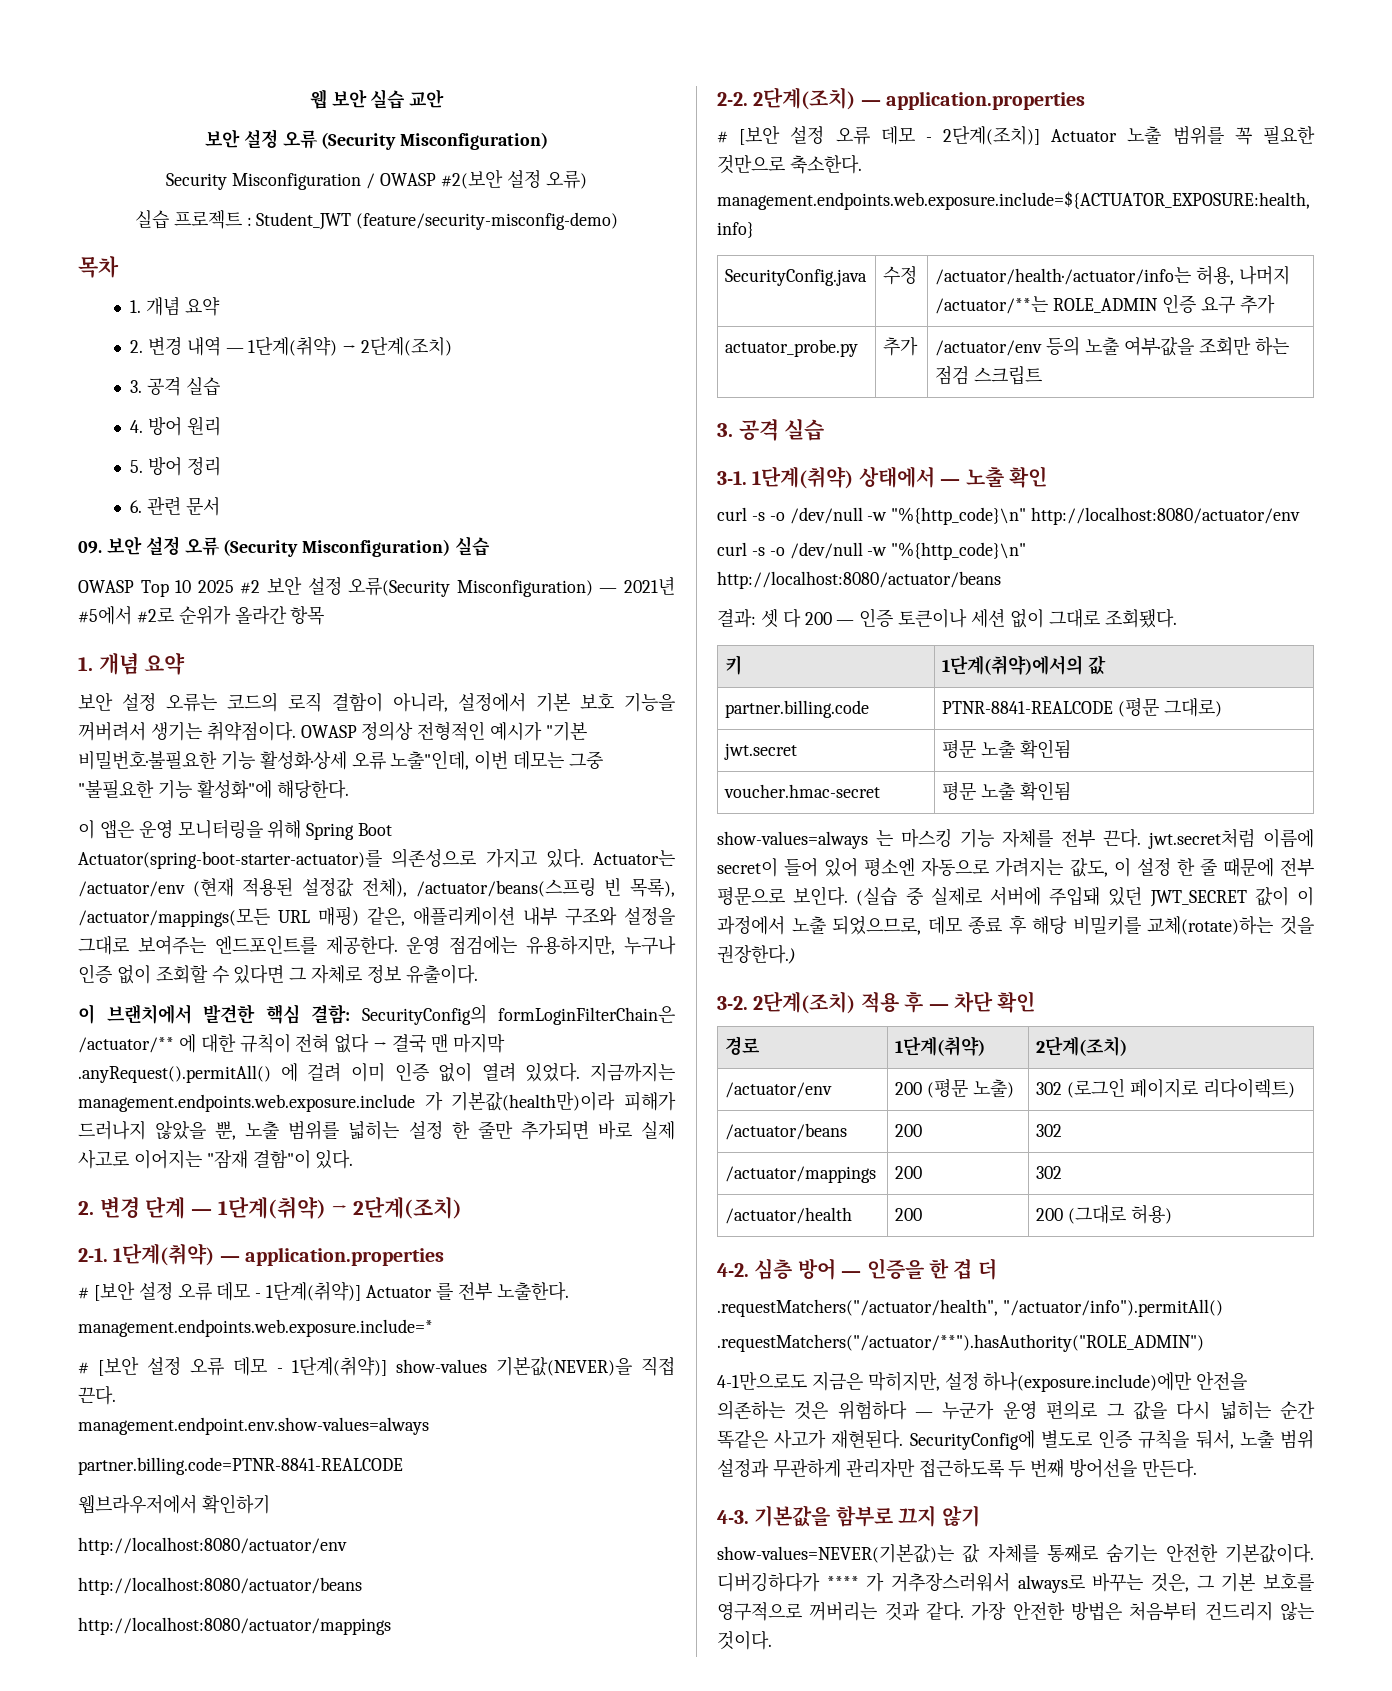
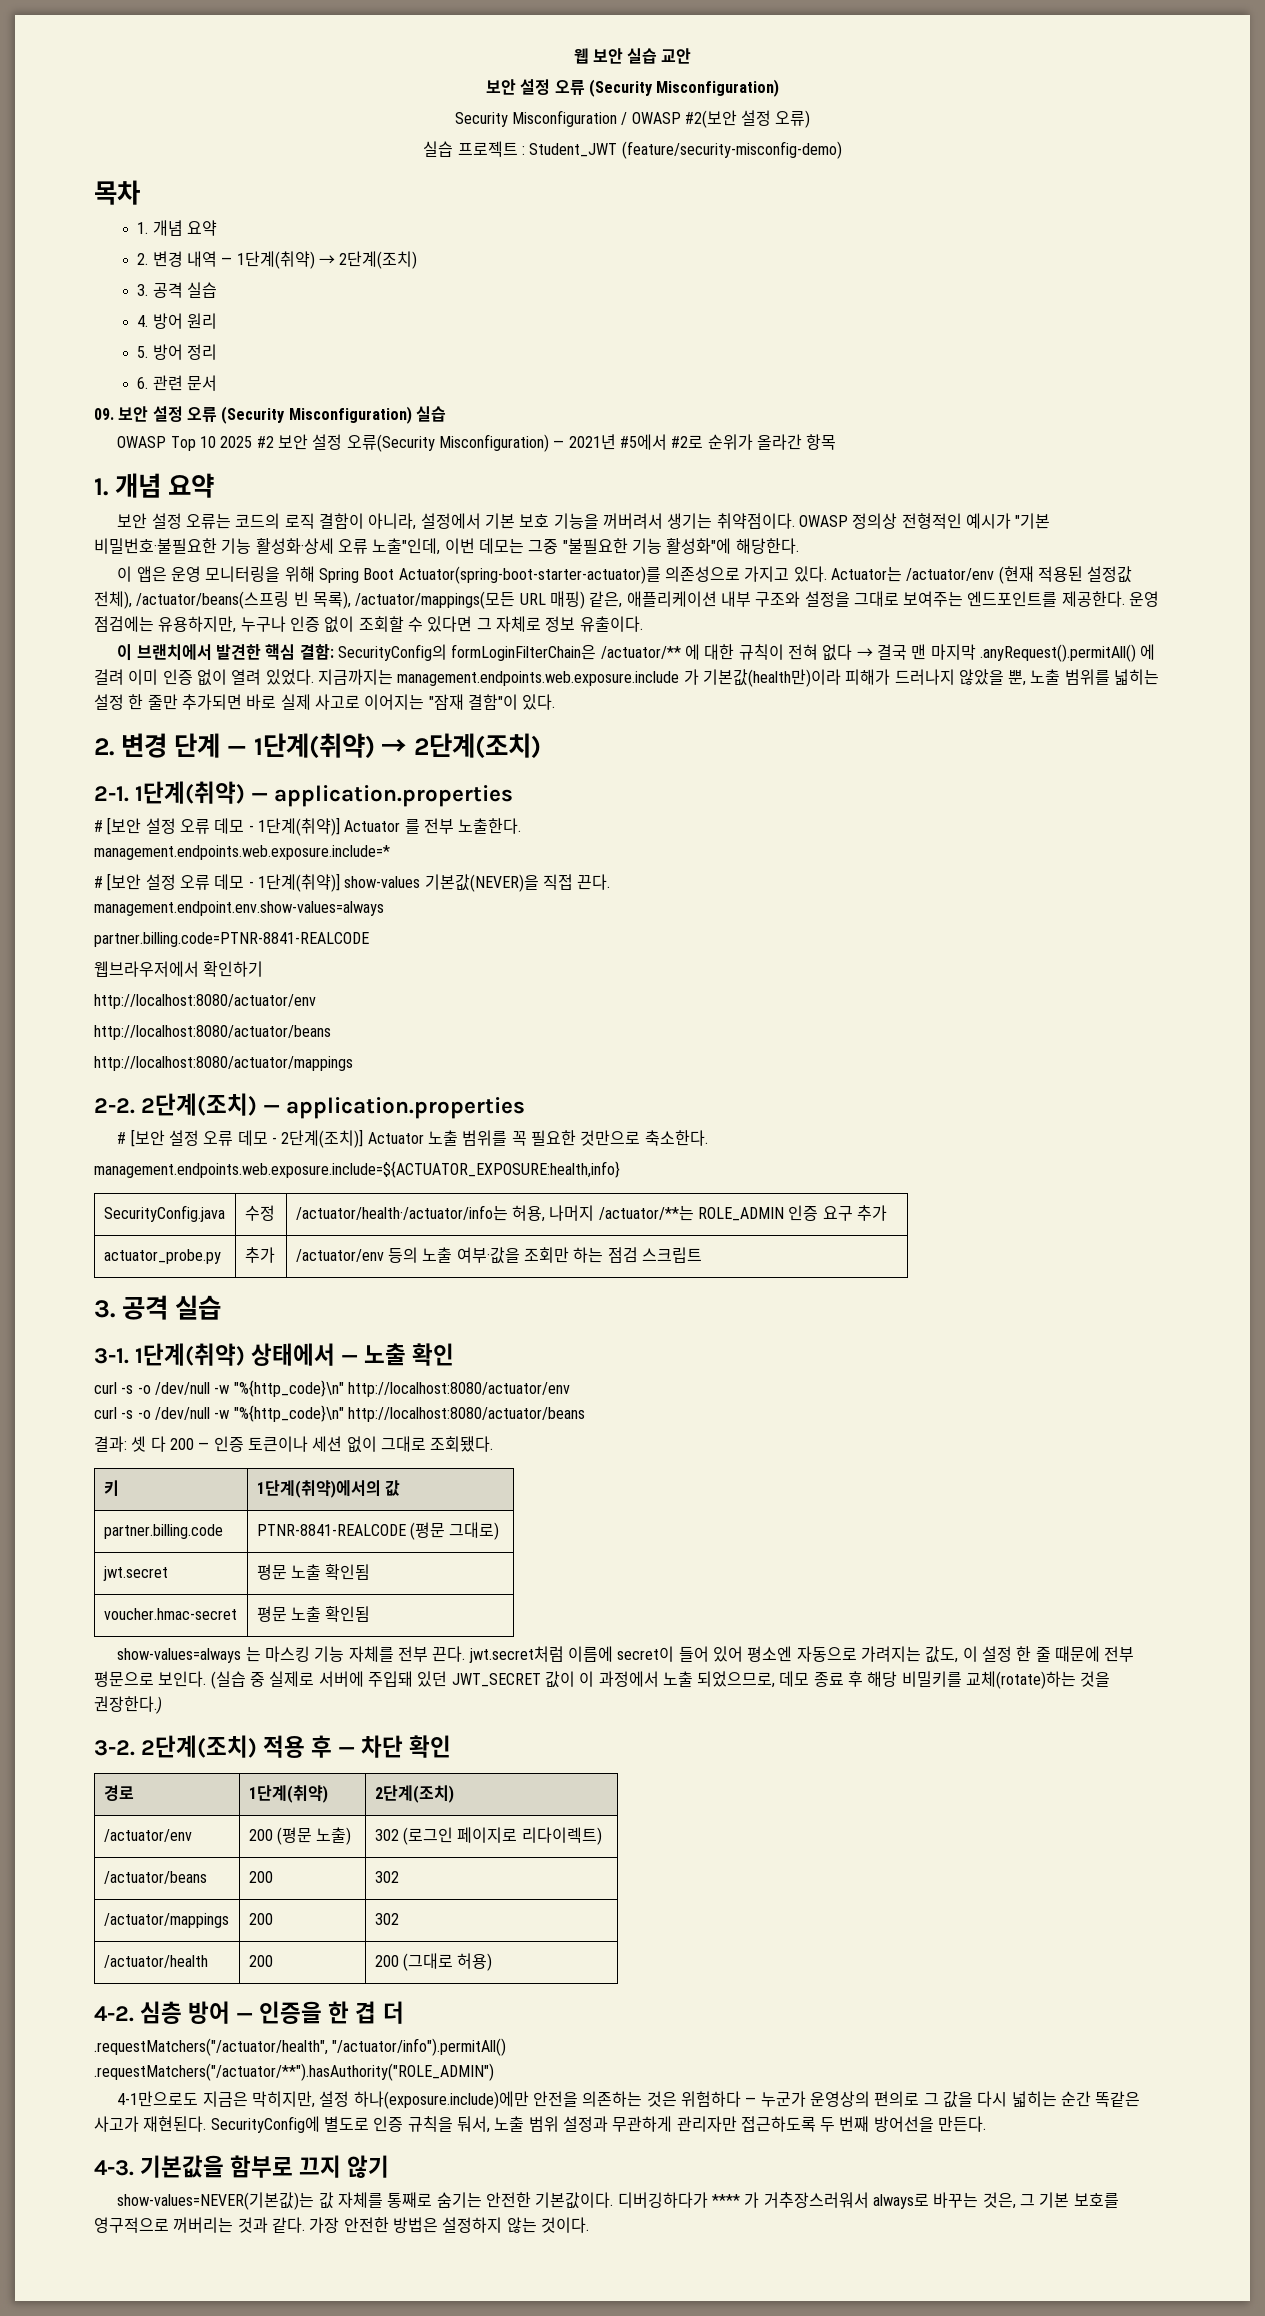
[1002,1401,1037,1419] 운영 -> [809,2091,870,2107] 운영상의
[1129,1601,1273,1621] 처음부터 건드리지 -> [442,2217,503,2233] 설정하지

